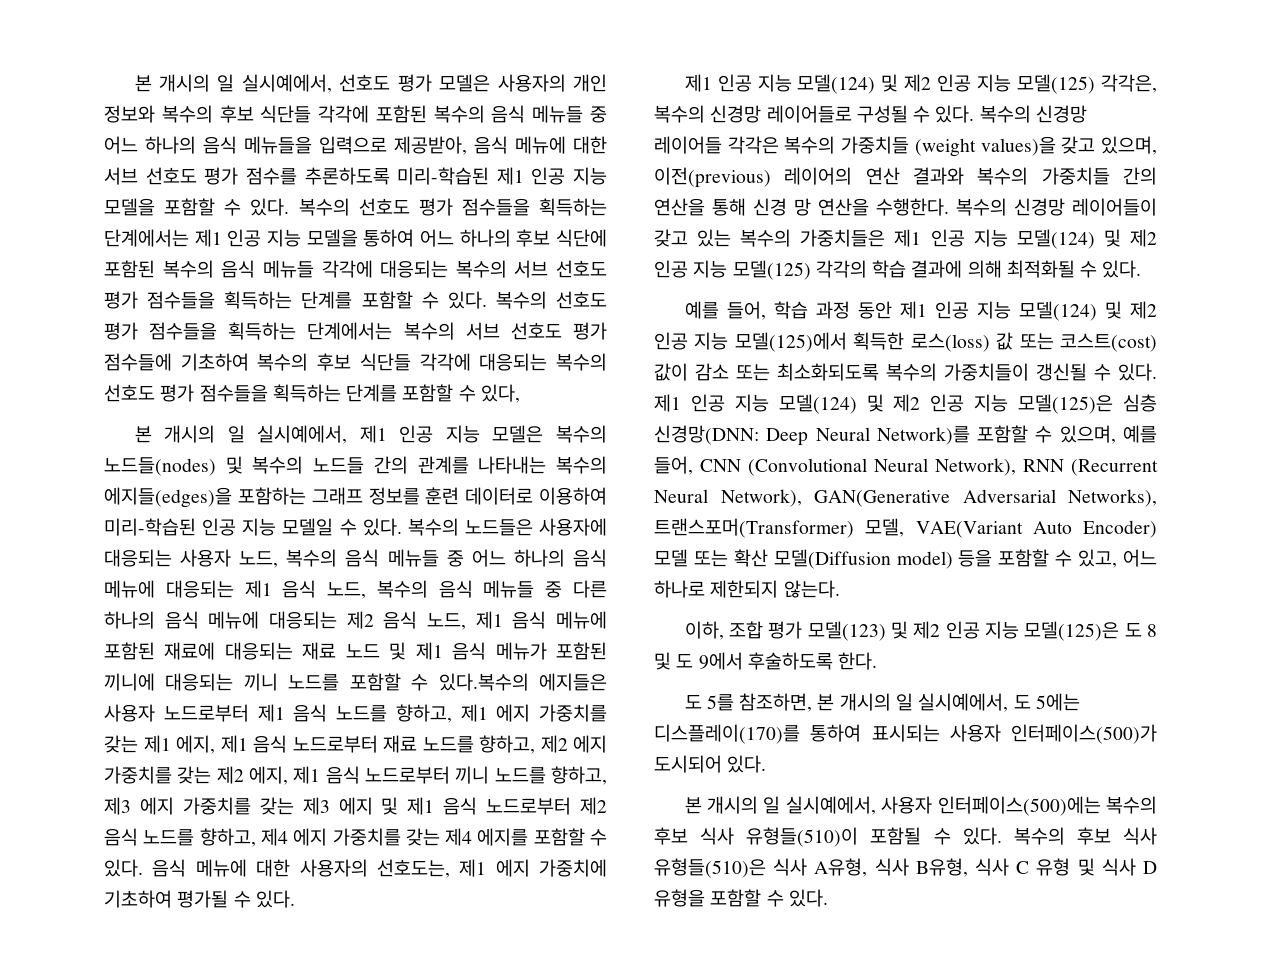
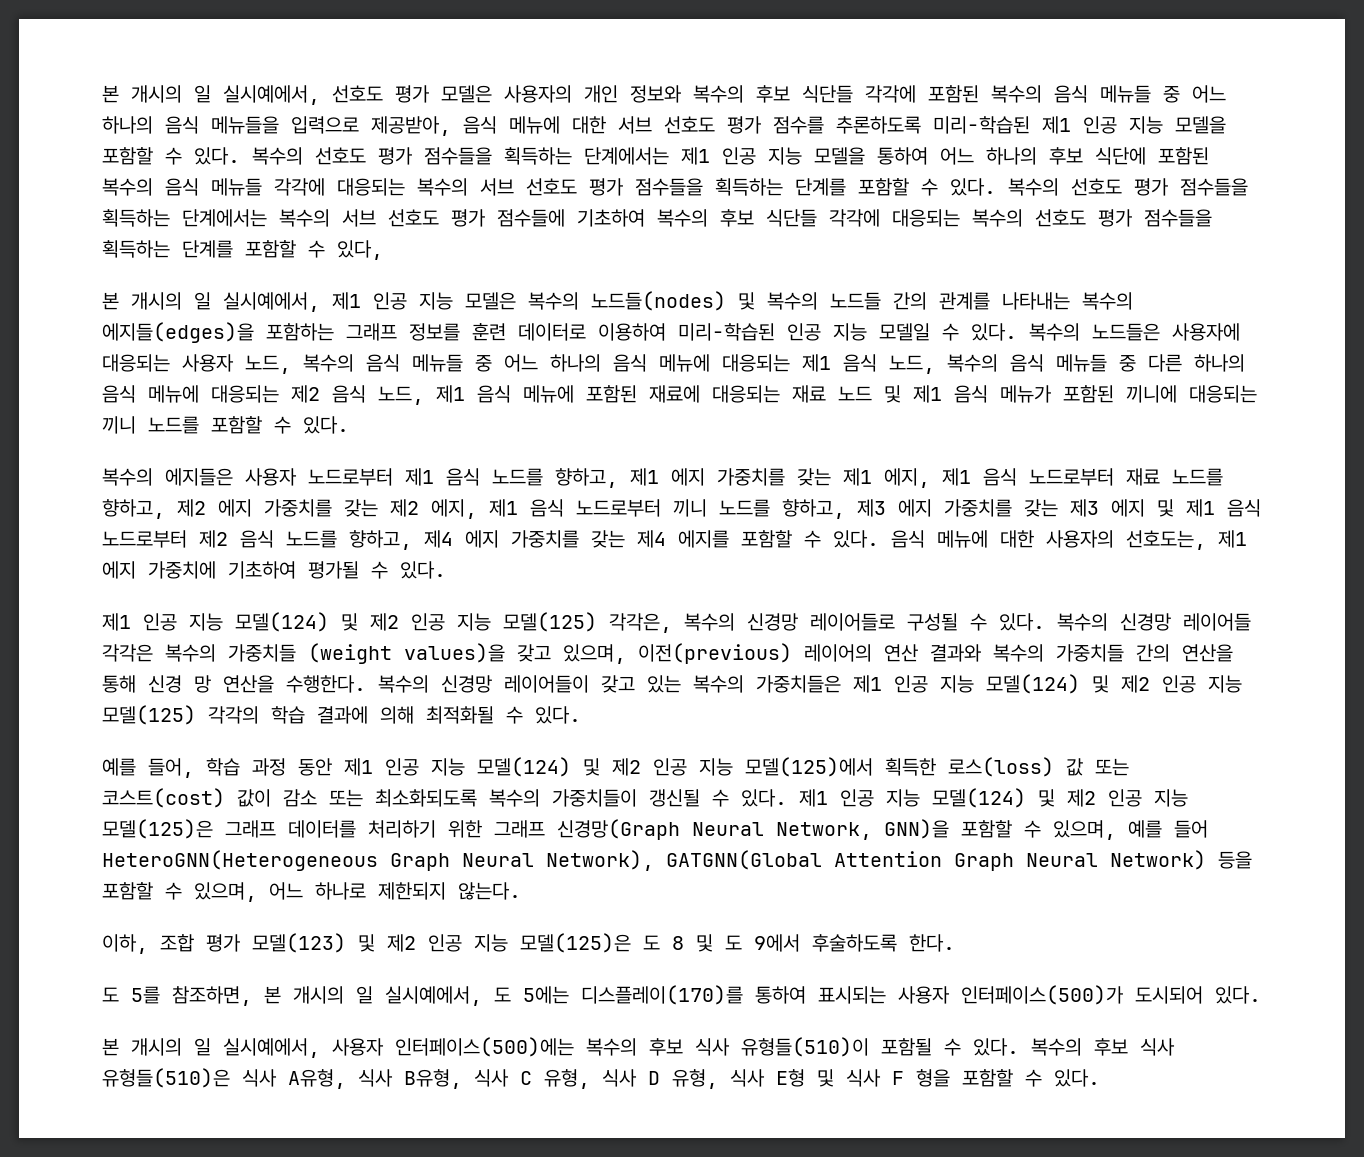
[438,673,529,691] 있다.복수의 -> [303,416,349,434] [102,468,153,486] 있다. // 복수의
[1123,394,1157,412] [654,425,1157,446] [654,456,1158,476] [654,489,1157,507] [654,518,1157,538] [654,549,953,569] 심층 신경망(DNN: Deep Neural Network)를 포함할 수 있으며, 예를 들어, CNN (Convolutional Neural Network), RNN (Recurrent Neural Network), GAN(Generative Adversarial Networks), 트랜스포머(Transformer) 모델, VAE(Variant Auto Encoder) 모델 또는 확산 모델(Diffusion model) -> [225,819,1208,840] [102,850,1206,871] 그래프 데이터를 처리하기 위한 그래프 신경망(Graph Neural Network, GNN)을 포함할 수 있으며, 예를 들어 HeteroGNN(Heterogeneous Graph Neural Network), GATGNN(Global Attention Graph Neural Network)
[1078,549,1118,568] 있고, -> [194,882,257,902] 있으며,
[1036,858,1157,876] [654,889,705,907] 유형 및 식사 D 유형을 -> [544,1069,950,1089] 유형, 식사 D 유형, 식사 E형 및 식사 F 형을

